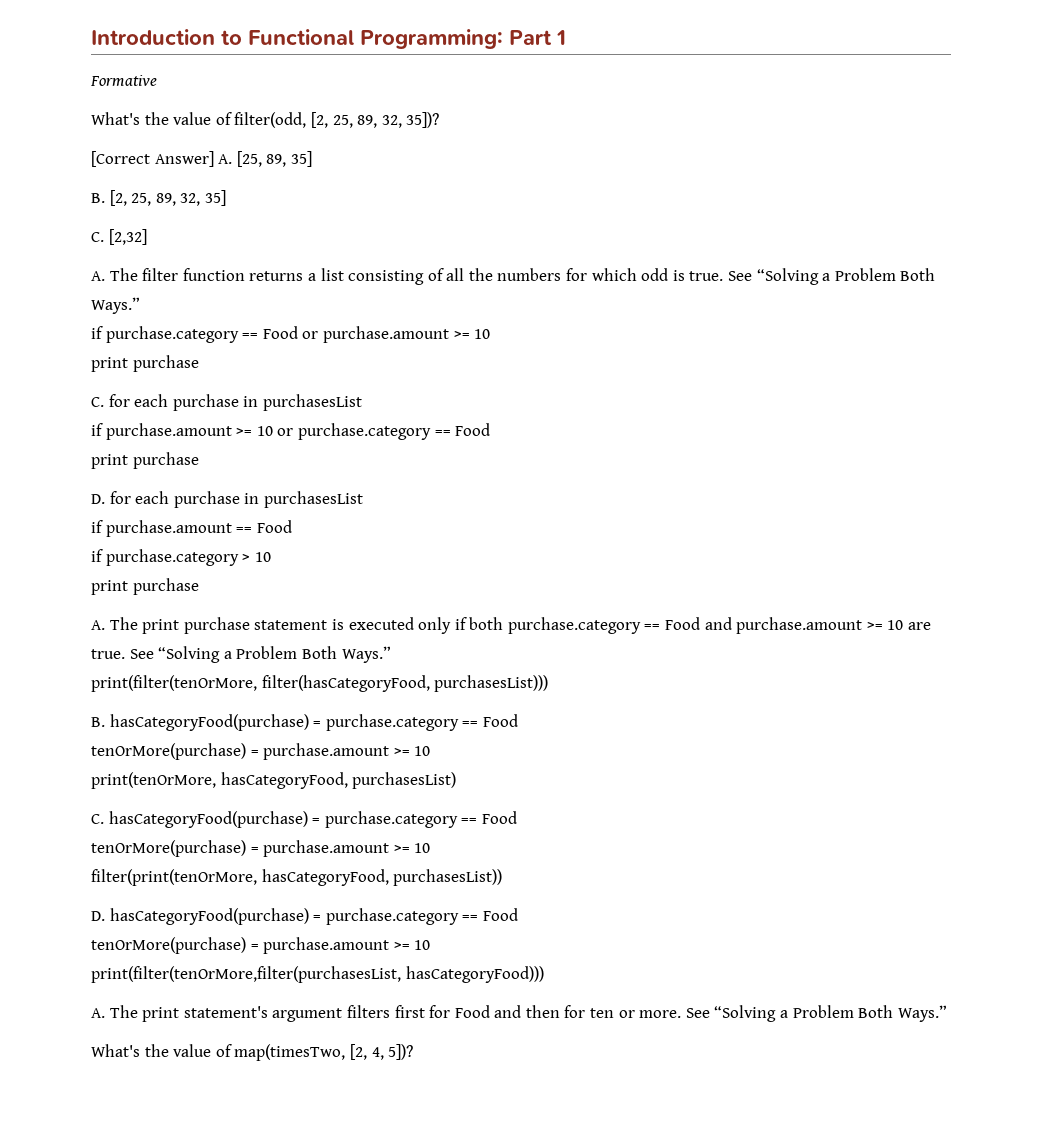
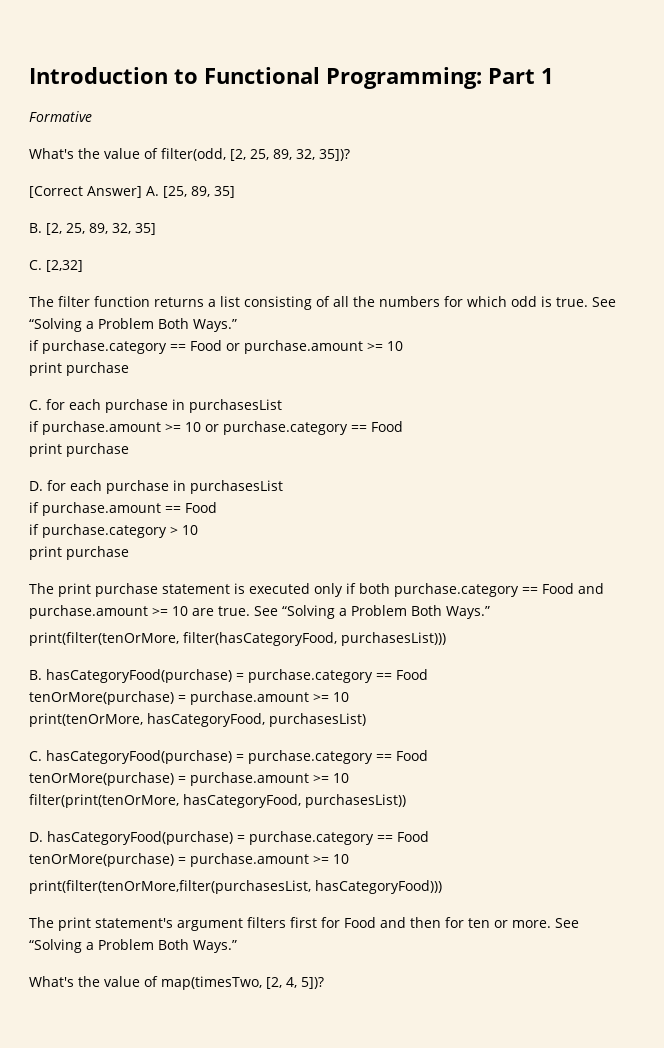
[91,271,105,281] A. -> (83, 266) none
[91,620,105,630] A. -> (129, 553) none
[91,1008,105,1018] A. -> (442, 887) none

